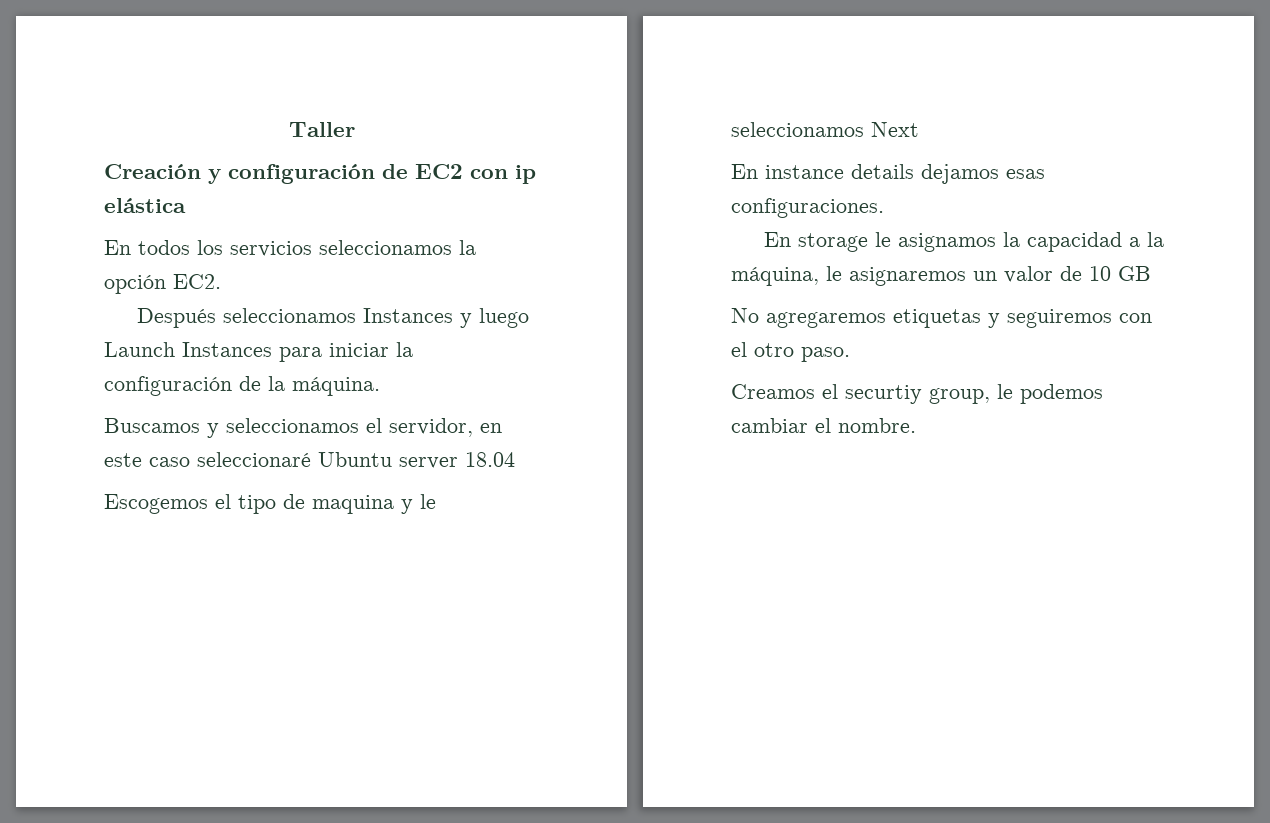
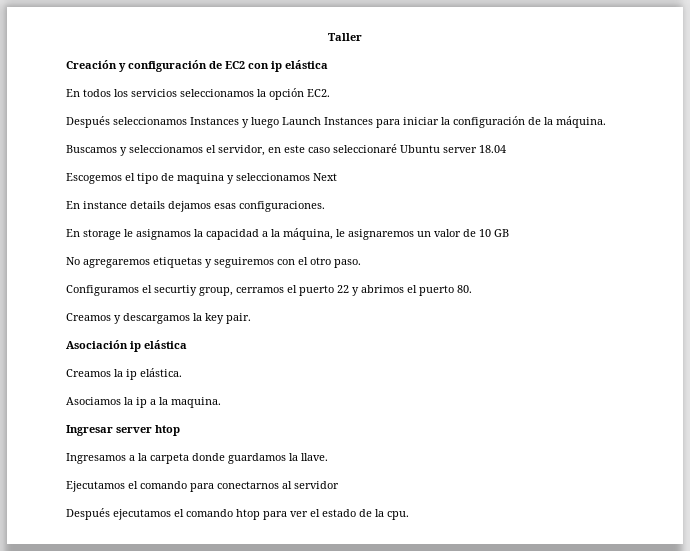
[420,494,436,509] le -> (234, 179) none
[731,384,815,399] Creamos -> [66,285,139,296] Configuramos
[997,384,1103,404] [731,418,916,433] le podemos cambiar el nombre. -> [236,285,472,296] [66,313,251,324] [66,340,187,352] [66,368,182,380] [66,397,221,408] [66,425,180,436] [66,453,328,464] [66,481,339,492] [66,508,409,520] cerramos el puerto 22 y abrimos el puerto 80. // Creamos y descargamos la key pair. // Asociación ip elástica // Creamos la ip elástica. // Asociamos la ip a la maquina. // Ingresar server htop // Ingresamos a la carpeta donde guardamos la llave. // Ejecutamos el comando para conectarnos al servidor // Después ejecutamos el comando htop para ver el estado de la cpu.

